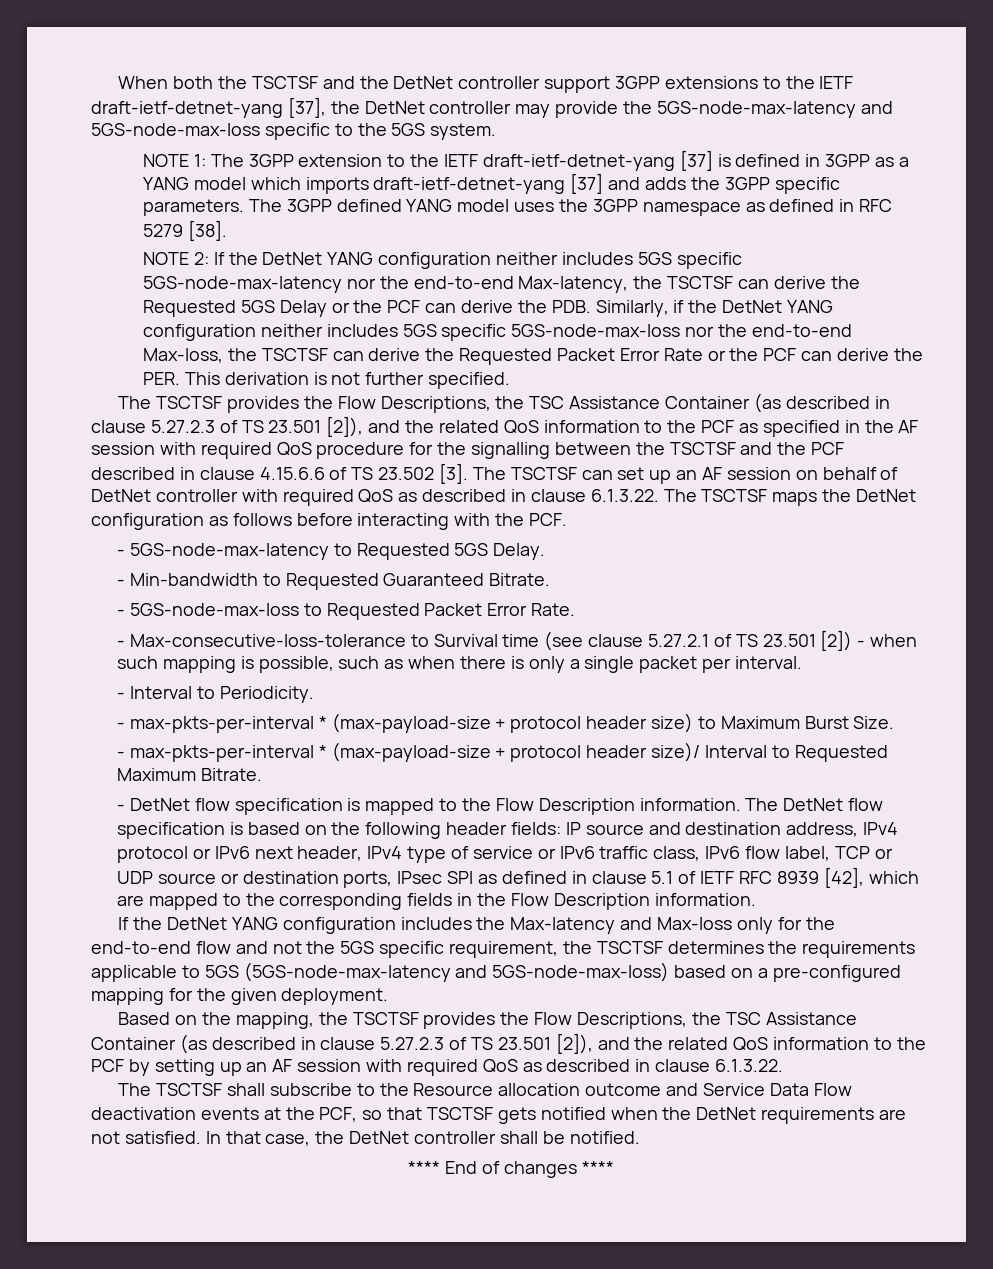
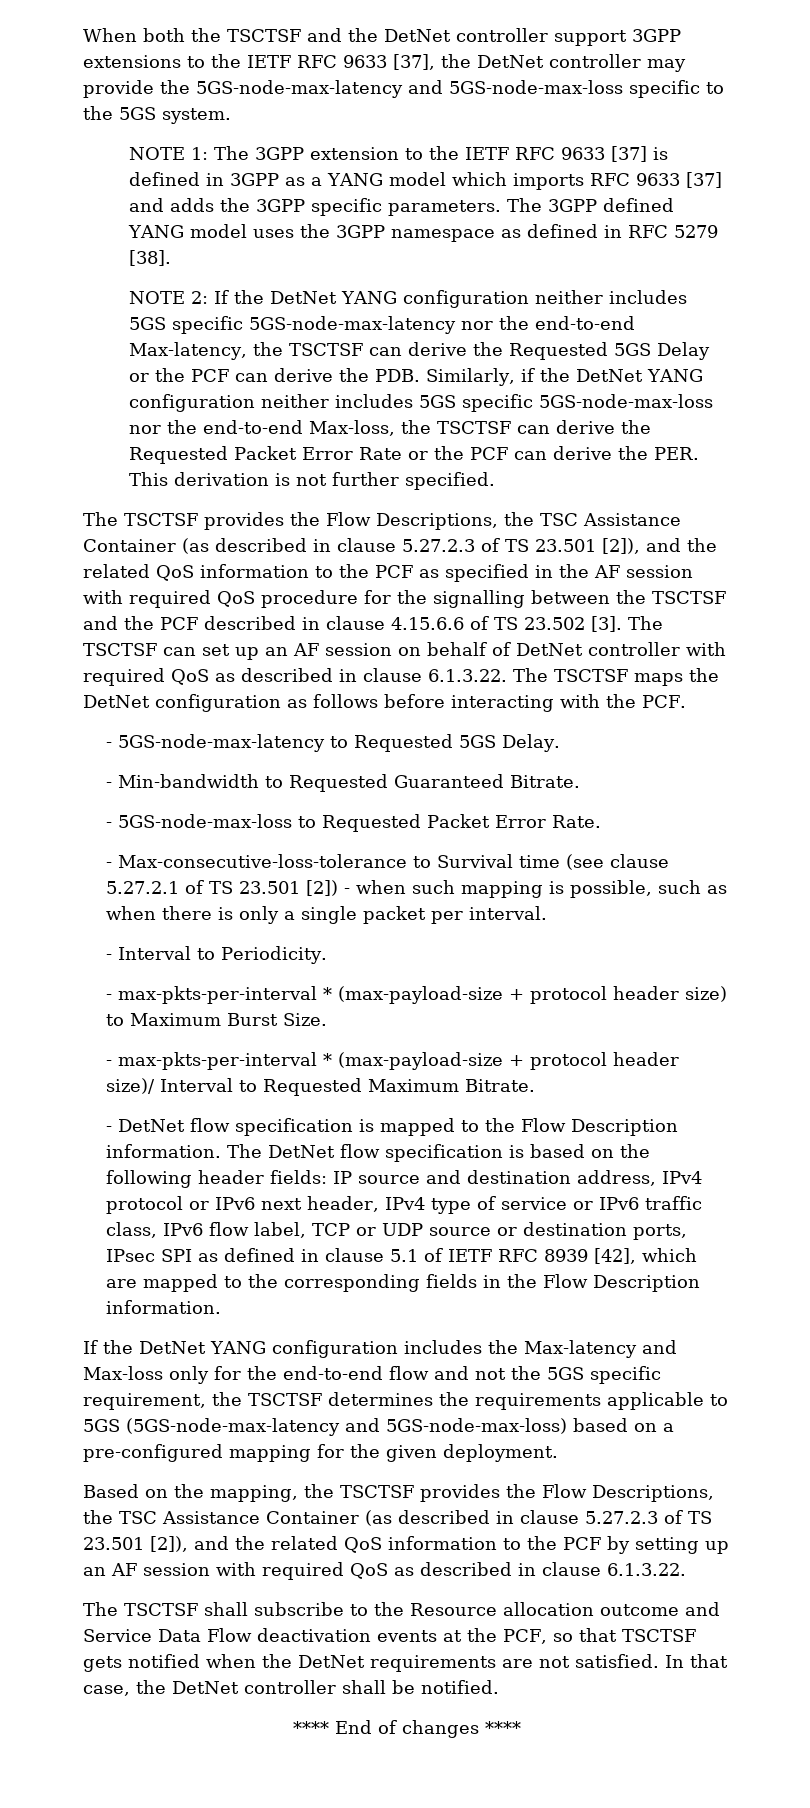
[91,101,283,118] draft-ietf-detnet-yang -> [297,55,387,68] RFC 9633
[482,154,675,171] draft-ietf-detnet-yang -> [515,147,606,160] RFC 9633
[373,177,566,194] draft-ietf-detnet-yang -> [590,173,681,186] RFC 9633

